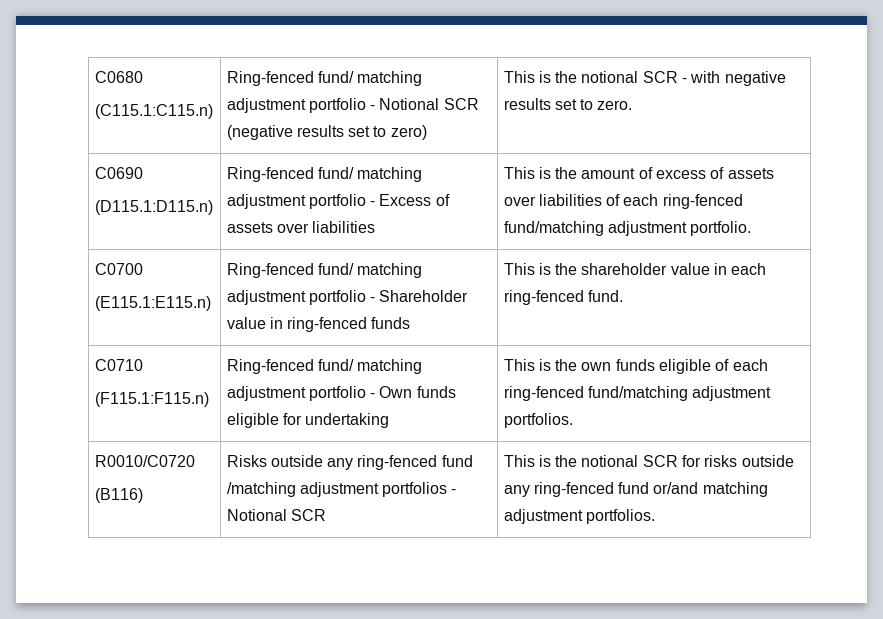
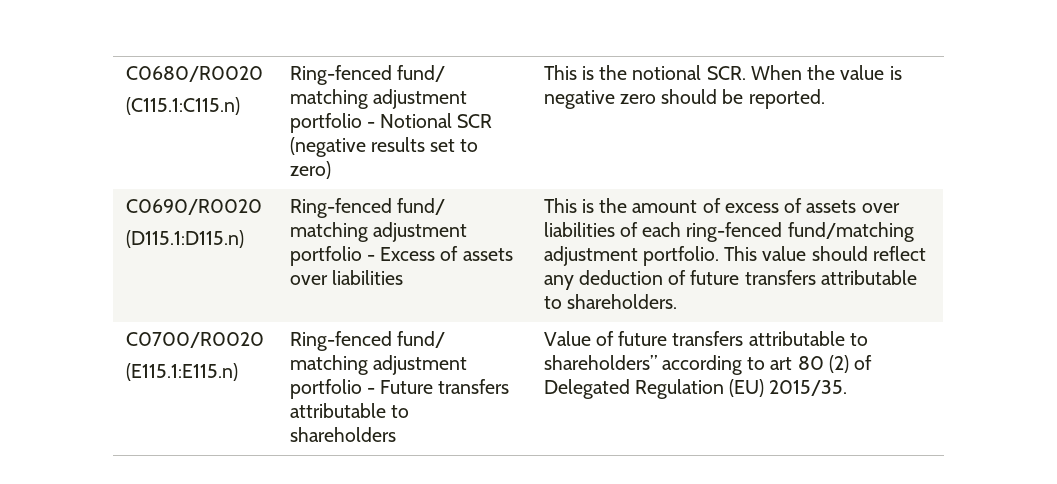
[94,71,143,83] C0680 -> [125,66,263,82] C0680/R0020
[642,71,786,86] [503,98,633,110] [94,167,143,179] SCR - with negative results set to zero. // C0690 -> [706,65,902,80] [543,89,825,109] [125,199,262,215] SCR. When the value is negative zero should be reported. // C0690/R0020
[94,263,143,275] // C0700 -> [724,246,926,261] [543,270,917,290] [543,294,677,309] [125,332,264,348] This value should reflect any deduction of future transfers attributable to shareholders. // C0700/R0020
[379,290,469,302] [226,317,411,332] [503,263,767,275] [503,290,623,305] [94,359,143,371] [94,392,209,407] [226,359,423,374] [226,386,456,401] [226,413,390,428] [503,359,768,374] [503,386,772,401] [503,413,573,428] [94,455,195,467] [94,488,143,503] [226,455,473,470] [226,482,457,497] [226,509,326,521] [503,455,794,467] [503,482,768,497] [503,509,655,524] Shareholder value in ring-fenced funds | This is the shareholder value in each ring-fenced fund. // C0710 // (F115.1:F115.n) | Ring-fenced fund/ matching adjustment portfolio - Own funds eligible for undertaking | This is the own funds eligible of each ring-fenced fund/matching adjustment portfolios. // R0010/C0720 // (B116) | Risks outside any ring-fenced fund /matching adjustment portfolios - Notional SCR | This is the notional SCR for risks outside any ring-fenced fund or/and matching adjustment portfolios. -> [380,379,510,394] [289,403,409,418] [289,427,396,442] [543,331,868,346] [543,355,873,375] [543,379,848,399] Future transfers attributable to shareholders | Value of future transfers attributable to shareholders” according to art 80 (2) of Delegated Regulation (EU) 2015/35.

